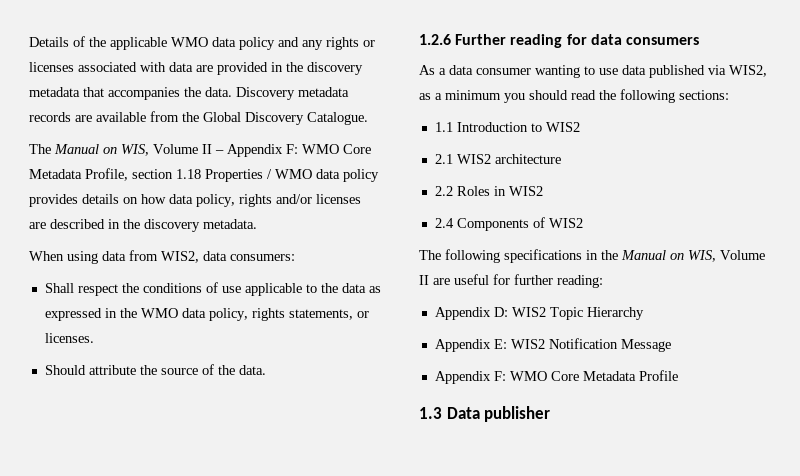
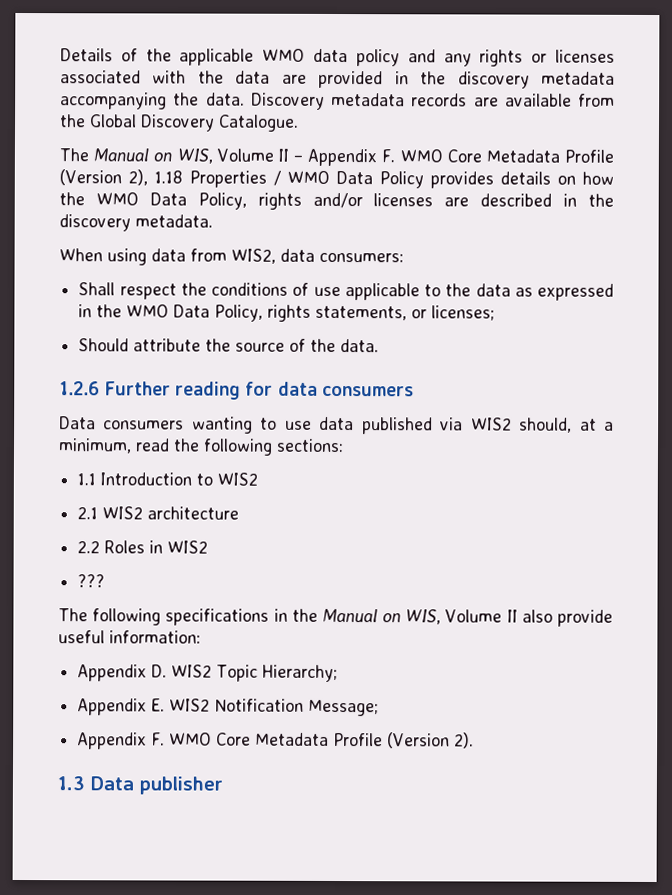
(166, 67) none -> [197,70,224,84] the
[83,87,180,100] that accompanies -> [60,92,167,110] accompanying
[286,144,371,154] [29,168,173,181] F: WMO Core Metadata Profile, section -> [381,149,614,163] [59,169,148,186] F. WMO Core Metadata Profile (Version 2),
[316,169,379,182] data policy -> [335,170,424,189] Data Policy
[169,194,235,207] data policy, -> [59,192,247,210] the WMO Data Policy,
[181,308,248,321] data policy, -> [173,304,264,322] Data Policy,
[44,333,94,343] licenses. -> [431,305,496,321] licenses;
[419,65,531,75] As a data consumer -> [59,416,185,430] Data consumers
[729,65,767,77] [419,90,568,103] WIS2, as a minimum you should -> [470,417,614,433] [58,438,132,454] WIS2 should, at a minimum,
[434,217,583,231] 2.4 Components of WIS2 -> [77,574,106,588] ???
[433,274,603,288] [434,307,508,320] are useful for further reading: // Appendix D: -> [521,609,613,627] [58,630,201,644] [77,664,168,682] also provide useful information: // Appendix D.
[586,307,644,320] [434,339,507,352] Hierarchy // Appendix E: -> [262,664,339,683] [77,698,166,716] Hierarchy; // Appendix E.
[620,339,671,352] [434,370,678,384] Message // Appendix F: WMO Core Metadata Profile -> [308,699,380,717] [77,732,475,750] Message; // Appendix F. WMO Core Metadata Profile (Version 2).

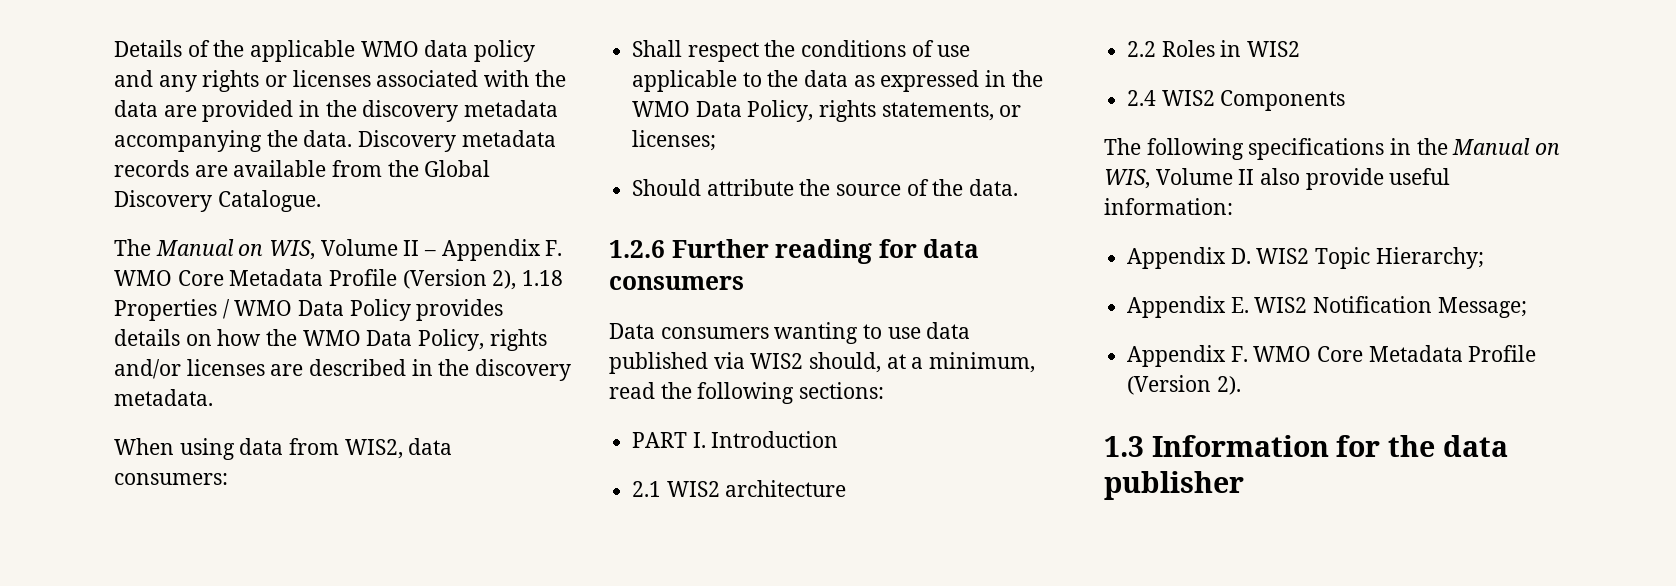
[77,473,97,486] 1.1 -> [632,432,706,448] PART I.
[196,472,259,486] to WIS2 -> (839, 439) none
[77,574,106,588] ??? -> [1127,90,1346,111] 2.4 WIS2 Components
[90,776,134,791] Data -> [1151,435,1508,457] Information for the data

